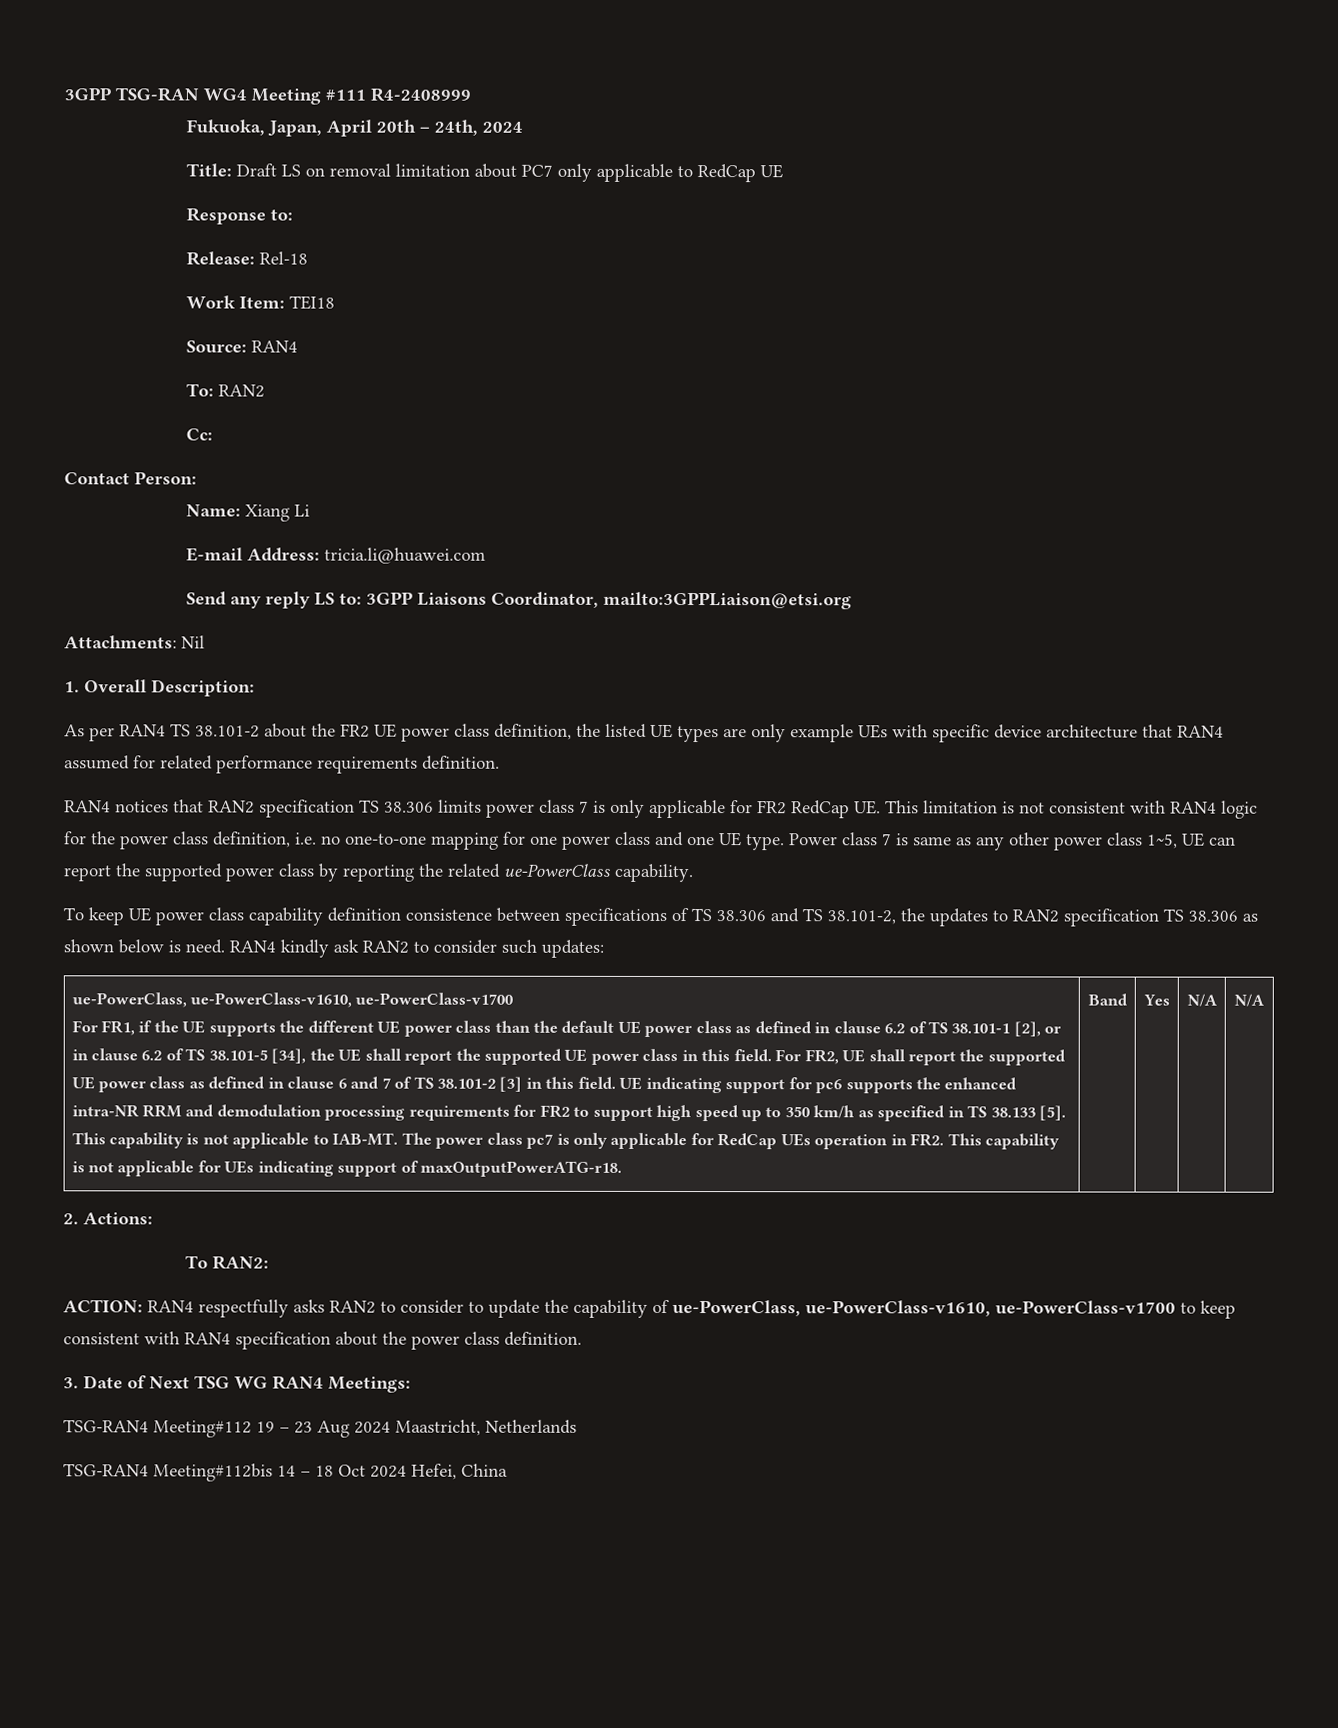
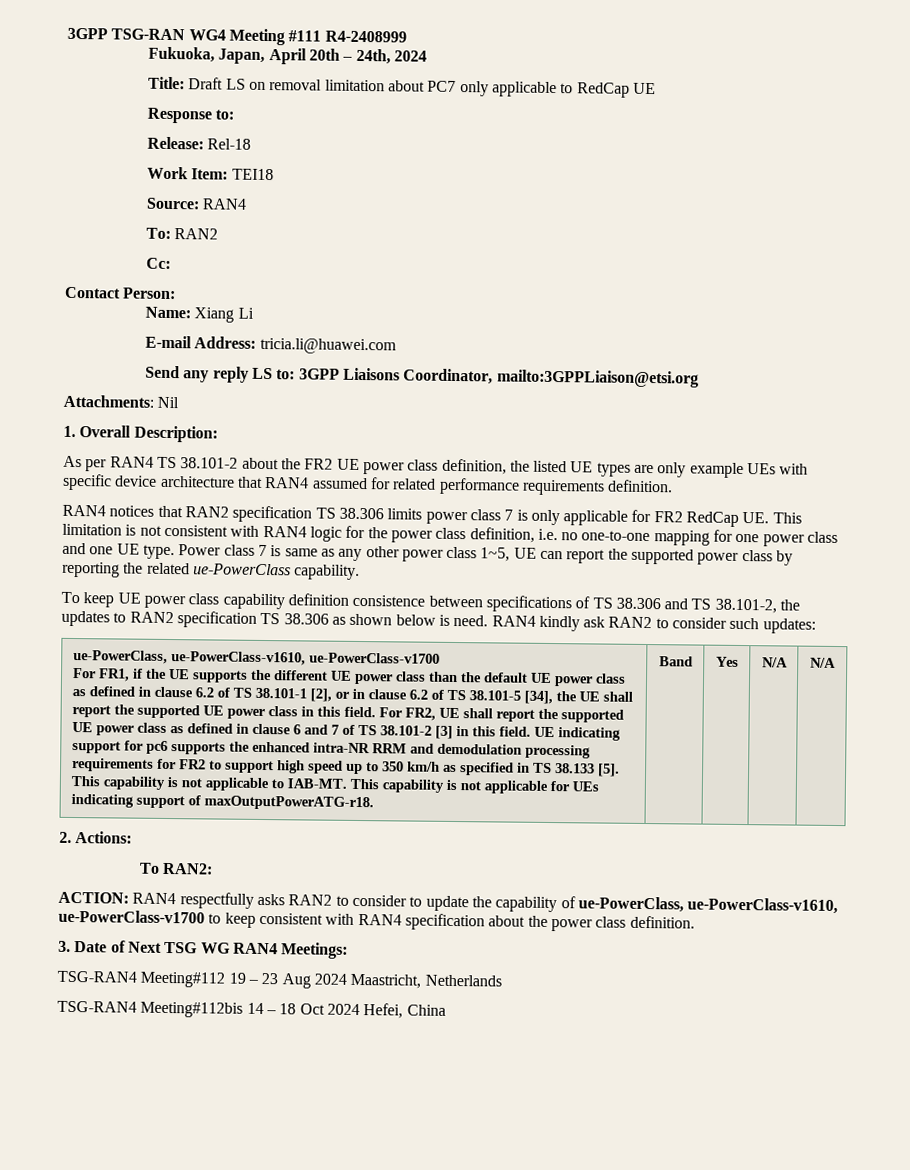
[401,1132,945,1150] The power class pc7 is only applicable for RedCap UEs operation in FR2. -> (347, 783) none

